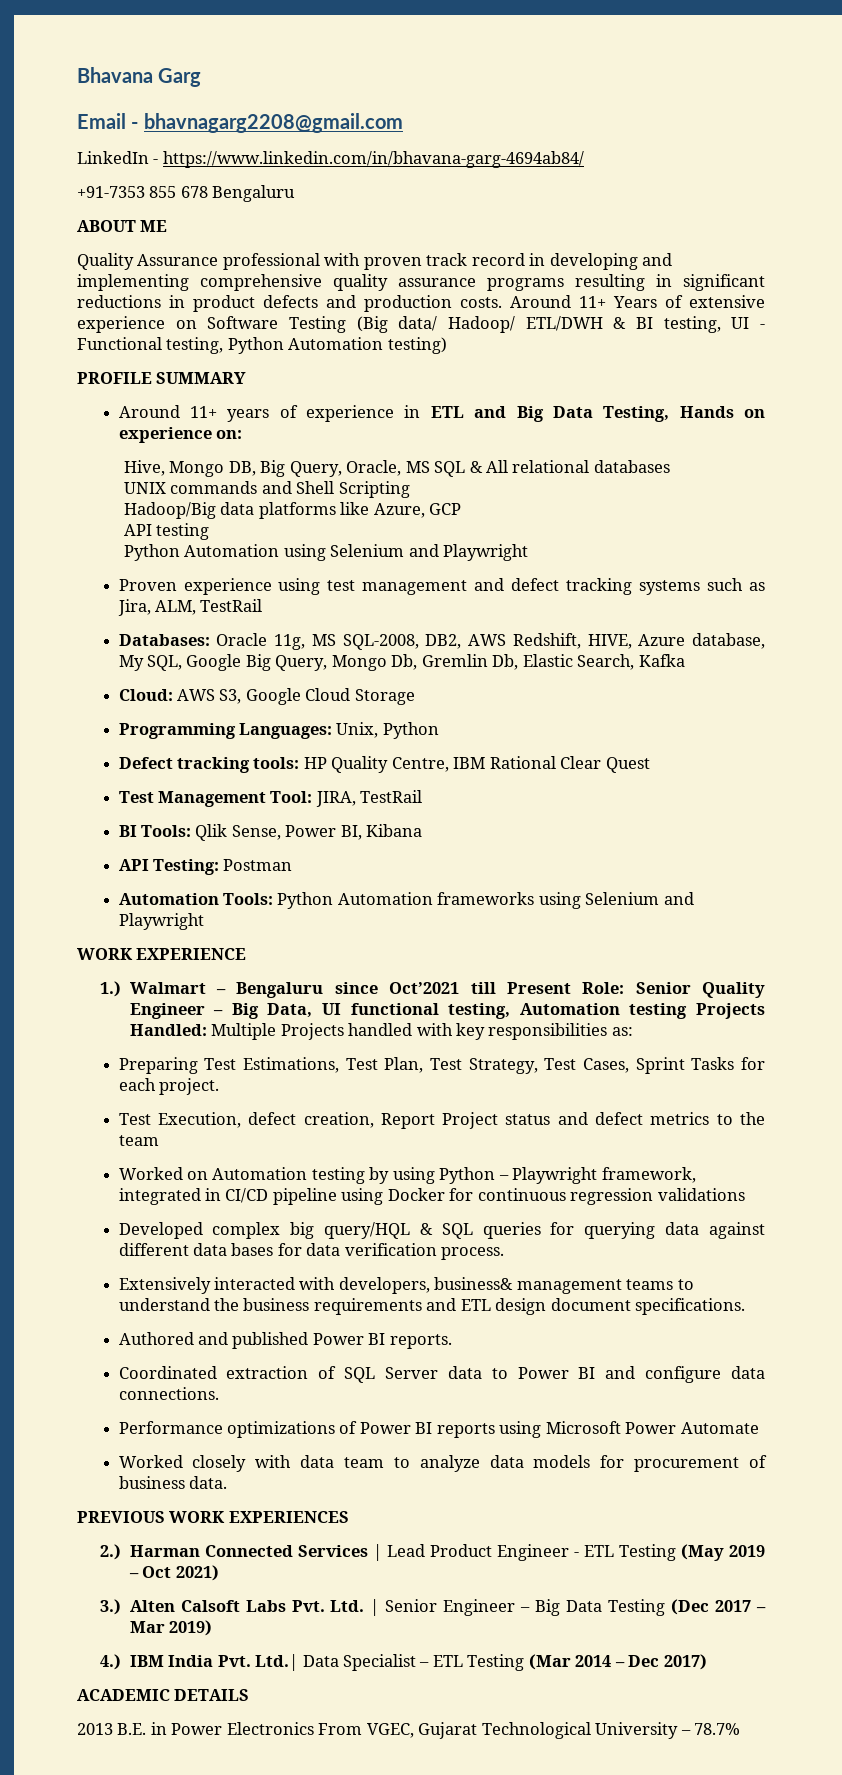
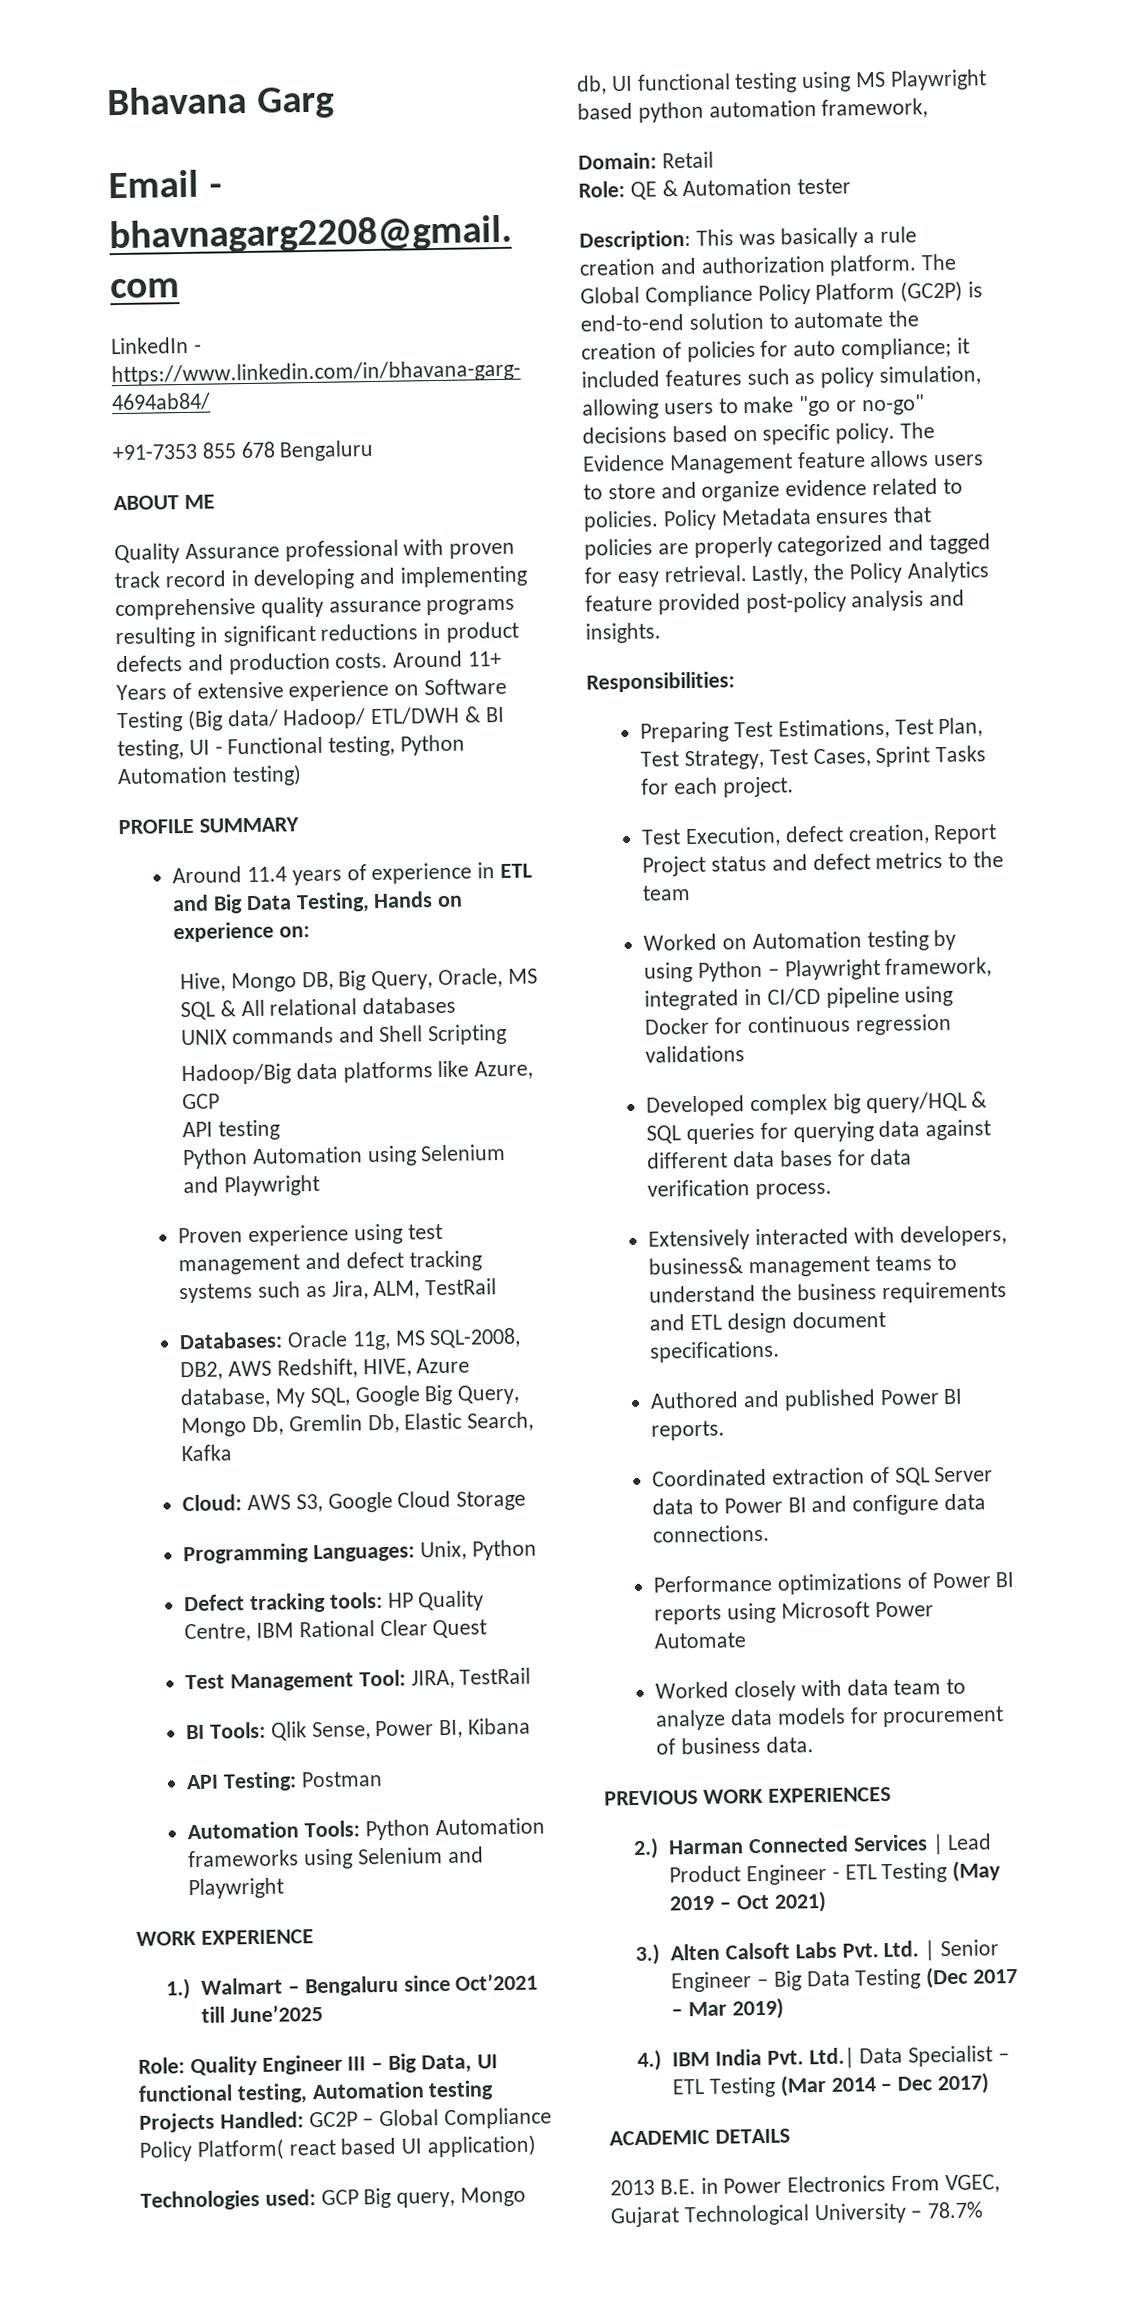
[189,406,217,418] 11+ -> [246,866,287,883] 11.4
[506,982,691,994] Present Role: Senior -> [229,2004,323,2023] [138,2057,185,2074] June’2025 // Role:
(205, 1011) none -> [347,2056,367,2071] III
[211,1023,633,1040] Multiple Projects handled with key responsibilities as: -> [308,2107,553,2130] [139,2134,537,2162] [140,2186,527,2211] [576,69,987,95] [577,98,929,123] [578,151,714,170] [578,178,852,200] [579,226,918,251] [579,253,958,276] [580,280,984,307] [580,310,920,332] [581,337,970,363] [581,365,982,388] [582,394,925,420] [582,422,936,445] [582,450,985,475] [583,478,963,502] [583,506,933,532] [584,533,992,560] [584,561,990,588] [585,589,966,615] [585,622,661,644] [586,671,735,693] GC2P – Global Compliance Policy Platform( react based UI application) // Technologies used: GCP Big query, Mongo db, UI functional testing using MS Playwright based python automation framework, // Domain: Retail // Role: QE & Automation tester // Description: This was basically a rule creation and authorization platform. The Global Compliance Policy Platform (GC2P) is end-to-end solution to automate the creation of policies for auto compliance; it included features such as policy simulation, allowing users to make "go or no-go" decisions based on specific policy. The Evidence Management feature allows users to store and organize evidence related to policies. Policy Metadata ensures that policies are properly categorized and tagged for easy retrieval. Lastly, the Policy Analytics feature provided post-policy analysis and insights. // Responsibilities:

